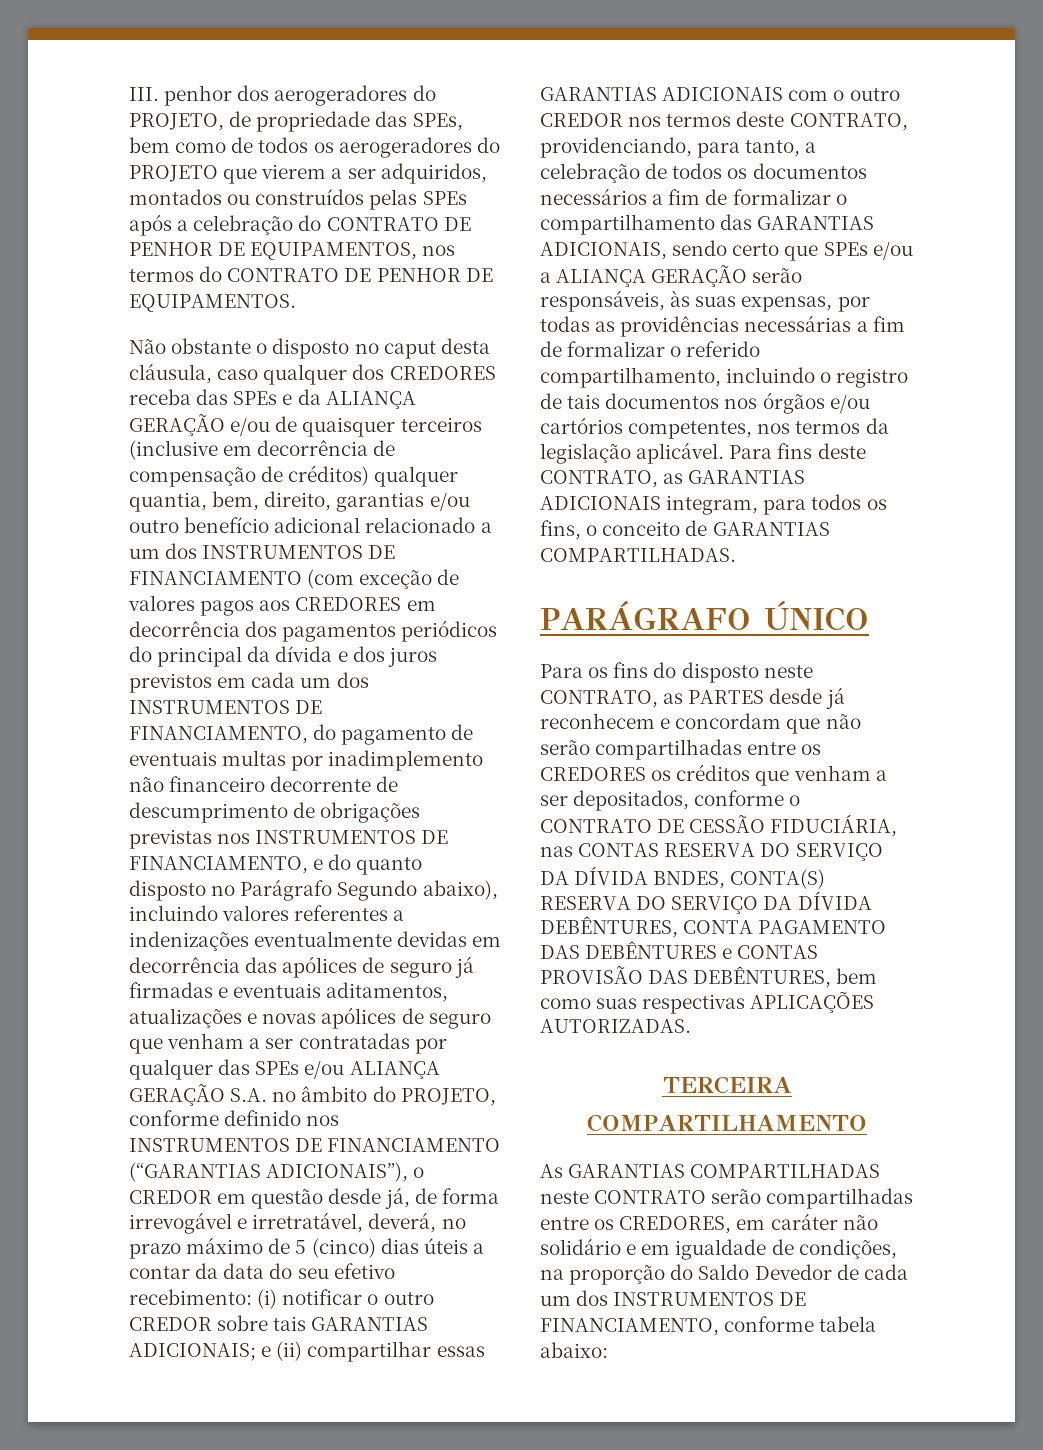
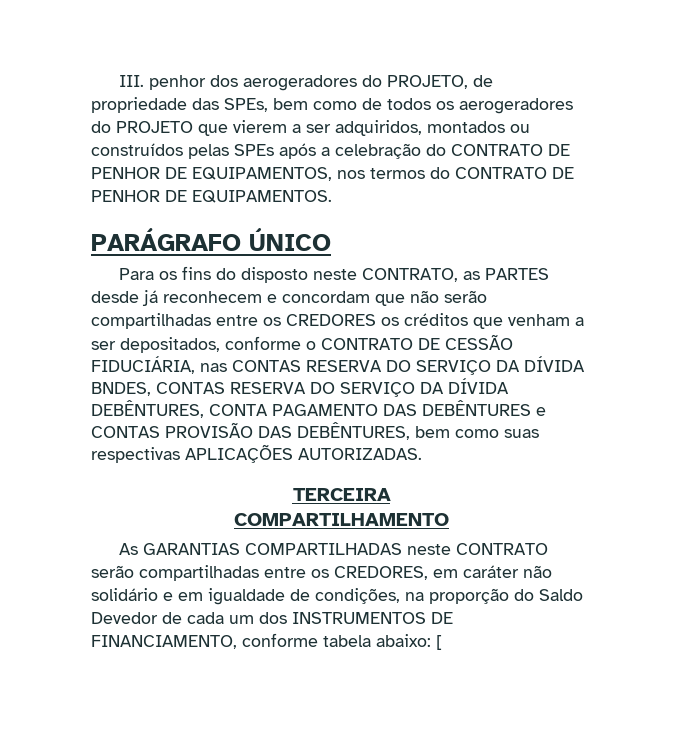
[129,338,490,359] [129,363,496,385] [129,389,416,409] [129,414,482,437] [129,440,396,460] [129,465,459,487] [129,491,470,512] [129,517,492,533] [129,543,396,559] [129,569,460,589] [128,595,436,616] [129,620,498,642] [129,646,437,667] [129,672,369,693] [129,700,323,714] [129,724,474,745] [129,750,484,771] [129,776,399,792] [129,802,421,823] [129,829,449,849] [129,854,423,875] [129,879,498,901] [129,905,405,921] [129,931,502,951] [129,956,474,978] [129,982,449,1002] [129,1007,491,1029] [129,1033,447,1054] [129,1059,440,1080] [129,1084,496,1106] [129,1110,340,1126] [129,1138,501,1152] [129,1162,425,1182] [129,1187,499,1209] [129,1212,466,1234] [129,1237,484,1259] [129,1263,395,1279] [129,1289,434,1309] [129,1315,429,1331] [129,1341,485,1362] [540,87,900,101] [540,111,908,131] [540,137,817,158] [540,163,867,183] [540,188,847,205] [540,214,875,235] [540,240,913,261] [540,265,803,287] [540,290,870,312] [540,315,905,337] [540,341,761,357] [540,367,909,388] [540,392,870,414] [540,417,889,439] [540,442,866,464] [540,470,806,488] [540,494,887,515] [540,520,830,540] [540,548,736,562] // Não obstante o disposto no caput desta cláusula, caso qualquer dos CREDORES receba das SPEs e da ALIANÇA GERAÇÃO e/ou de quaisquer terceiros (inclusive em decorrência de compensação de créditos) qualquer quantia, bem, direito, garantias e/ou outro benefício adicional relacionado a um dos INSTRUMENTOS DE FINANCIAMENTO (com exceção de valores pagos aos CREDORES em decorrência dos pagamentos periódicos do principal da dívida e dos juros previstos em cada um dos INSTRUMENTOS DE FINANCIAMENTO, do pagamento de eventuais multas por inadimplemento não financeiro decorrente de descumprimento de obrigações previstas nos INSTRUMENTOS DE FINANCIAMENTO, e do quanto disposto no Parágrafo Segundo abaixo), incluindo valores referentes a indenizações eventualmente devidas em decorrência das apólices de seguro já firmadas e eventuais aditamentos, atualizações e novas apólices de seguro que venham a ser contratadas por qualquer das SPEs e/ou ALIANÇA GERAÇÃO S.A. no âmbito do PROJETO, conforme definido nos INSTRUMENTOS DE FINANCIAMENTO (“GARANTIAS ADICIONAIS”), o CREDOR em questão desde já, de forma irrevogável e irretratável, deverá, no prazo máximo de 5 (cinco) dias úteis a contar da data do seu efetivo recebimento: (i) notificar o outro CREDOR sobre tais GARANTIAS ADICIONAIS; e (ii) compartilhar essas GARANTIAS ADICIONAIS com o outro CREDOR nos termos deste CONTRATO, providenciando, para tanto, a celebração de todos os documentos necessários a fim de formalizar o compartilhamento das GARANTIAS ADICIONAIS, sendo certo que SPEs e/ou a ALIANÇA GERAÇÃO serão responsáveis, às suas expensas, por todas as providências necessárias a fim de formalizar o referido compartilhamento, incluindo o registro de tais documentos nos órgãos e/ou cartórios competentes, nos termos da legislação aplicável. Para fins deste CONTRATO, as GARANTIAS ADICIONAIS integram, para todos os fins, o conceito de GARANTIAS COMPARTILHADAS. -> (332, 196) none
[730,869,826,889] CONTA(S) -> [156,382,225,394] CONTAS
(608, 1350) none -> [436,635,442,650] [

